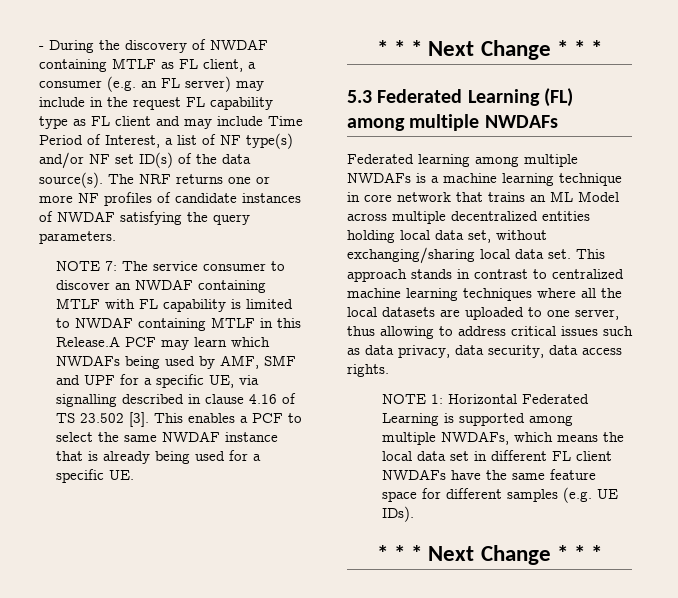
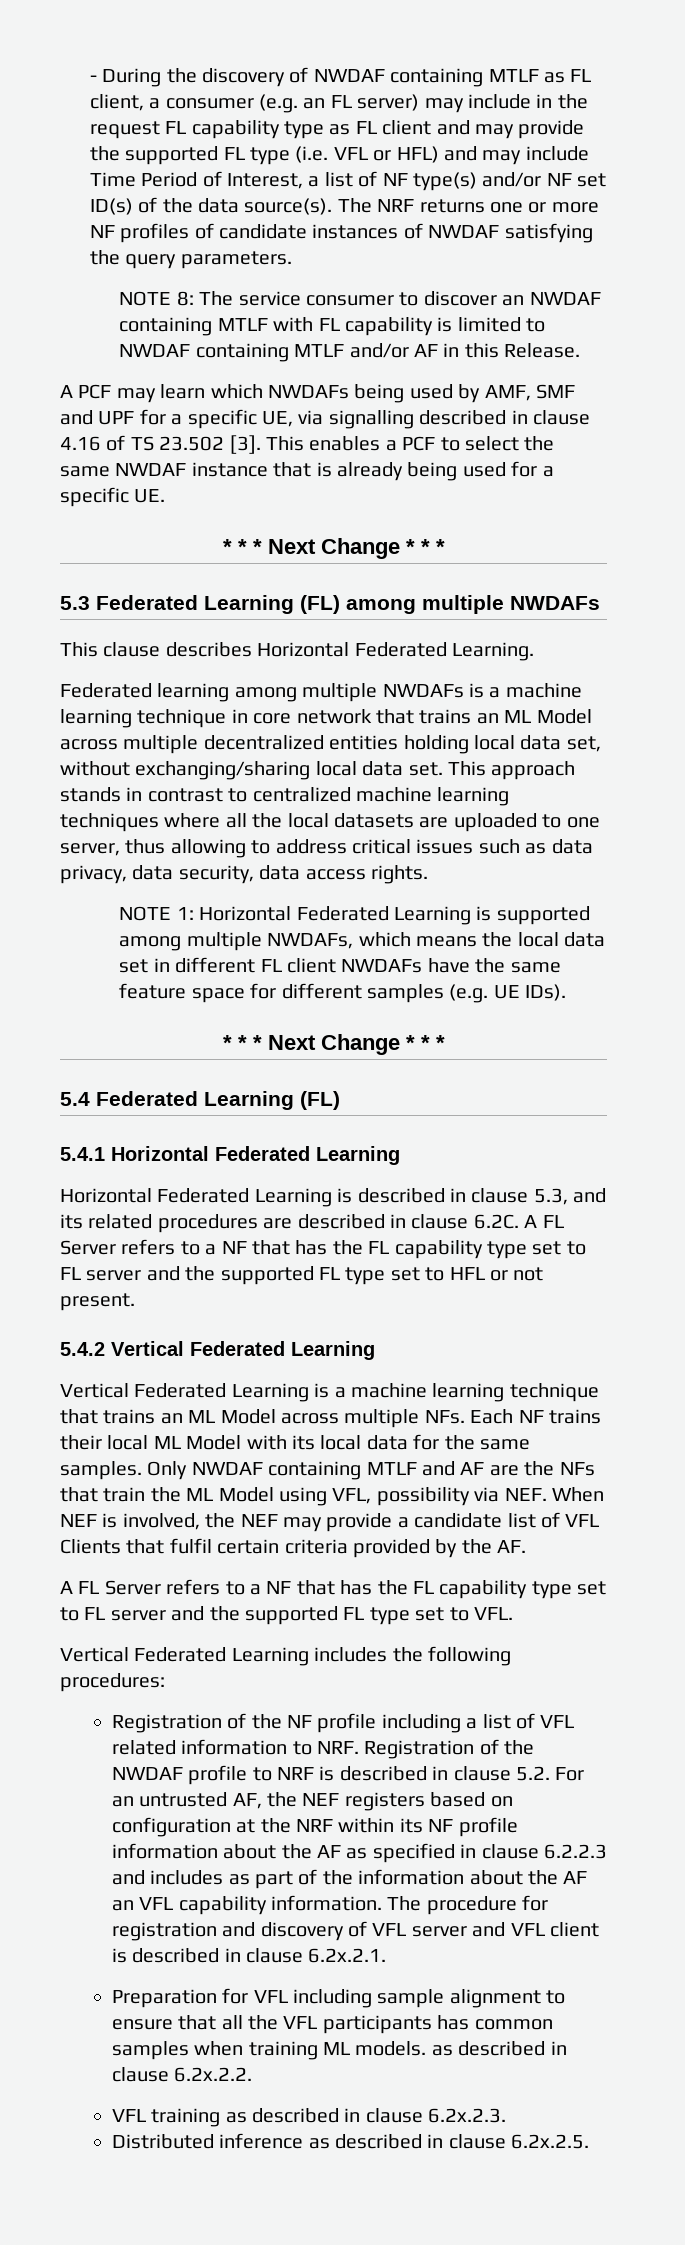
(212, 124) none -> [518,120,585,139] [89,146,522,165] provide the supported FL type (i.e. VFL or HFL) and may
[105,261,118,271] 7: -> [176,291,194,306] 8:
[260,318,302,328] [56,336,121,347] in this Release.A -> [349,343,581,358] [60,385,73,398] and/or AF in this Release. // A
(558, 121) none -> [60,642,534,661] // This clause describes Horizontal Federated Learning.
(602, 553) none -> [60,1091,340,1110] [60,1146,400,1165] [60,1188,607,1207] [60,1214,564,1233] [60,1239,586,1259] [60,1266,544,1285] [60,1293,135,1311] [60,1341,375,1360] [60,1383,599,1402] [60,1409,601,1428] [60,1434,530,1450] [60,1461,595,1480] [60,1487,604,1506] [60,1512,600,1532] [60,1538,527,1558] [60,1579,607,1599] [60,1606,513,1625] [60,1646,511,1666] [60,1673,165,1692] [111,1713,575,1733] [111,1739,535,1759] [111,1765,585,1785] [111,1792,513,1811] [111,1817,518,1837] [111,1843,607,1863] [111,1869,588,1889] [111,1895,549,1915] [111,1921,599,1941] [111,1948,387,1963] [111,1988,566,2008] [111,2015,553,2034] [111,2041,567,2060] [111,2067,253,2082] [111,2108,507,2127] [111,2133,590,2149] // 5.4 Federated Learning (FL) // 5.4.1 Horizontal Federated Learning // Horizontal Federated Learning is described in clause 5.3, and its related procedures are described in clause 6.2C. A FL Server refers to a NF that has the FL capability type set to FL server and the supported FL type set to HFL or not present. // 5.4.2 Vertical Federated Learning // Vertical Federated Learning is a machine learning technique that trains an ML Model across multiple NFs. Each NF trains their local ML Model with its local data for the same samples. Only NWDAF containing MTLF and AF are the NFs that train the ML Model using VFL, possibility via NEF. When NEF is involved, the NEF may provide a candidate list of VFL Clients that fulfil certain criteria provided by the AF. // A FL Server refers to a NF that has the FL capability type set to FL server and the supported FL type set to VFL. // Vertical Federated Learning includes the following procedures: // Registration of the NF profile including a list of VFL related information to NRF. Registration of the NWDAF profile to NRF is described in clause 5.2. For an untrusted AF, the NEF registers based on configuration at the NRF within its NF profile information about the AF as specified in clause 6.2.2.3 and includes as part of the information about the AF an VFL capability information. The procedure for registration and discovery of VFL server and VFL client is described in clause 6.2x.2.1. // Preparation for VFL including sample alignment to ensure that all the VFL participants has common samples when training ML models. as described in clause 6.2x.2.2. // VFL training as described in clause 6.2x.2.3. // Distributed inference as described in clause 6.2x.2.5.

